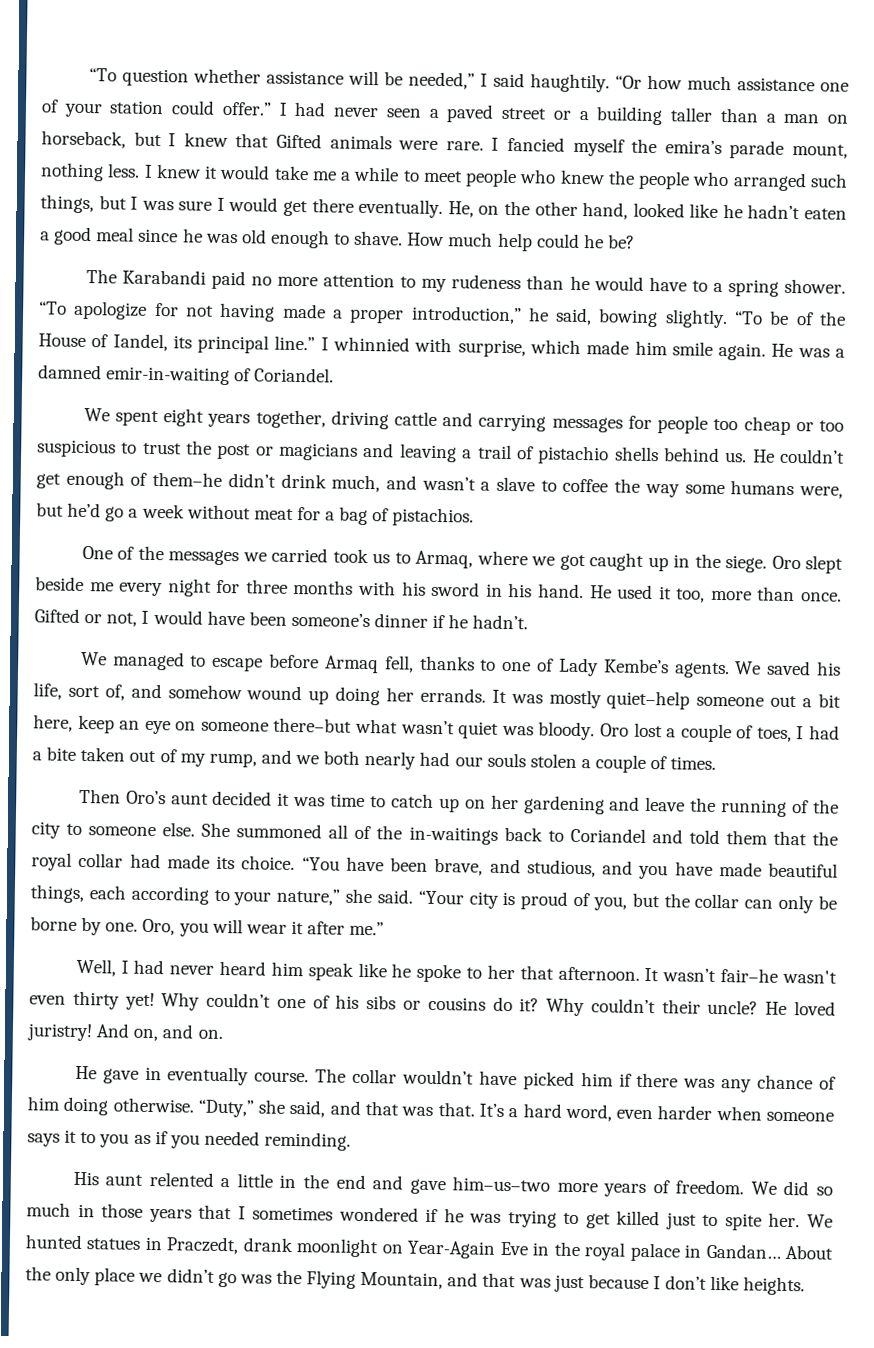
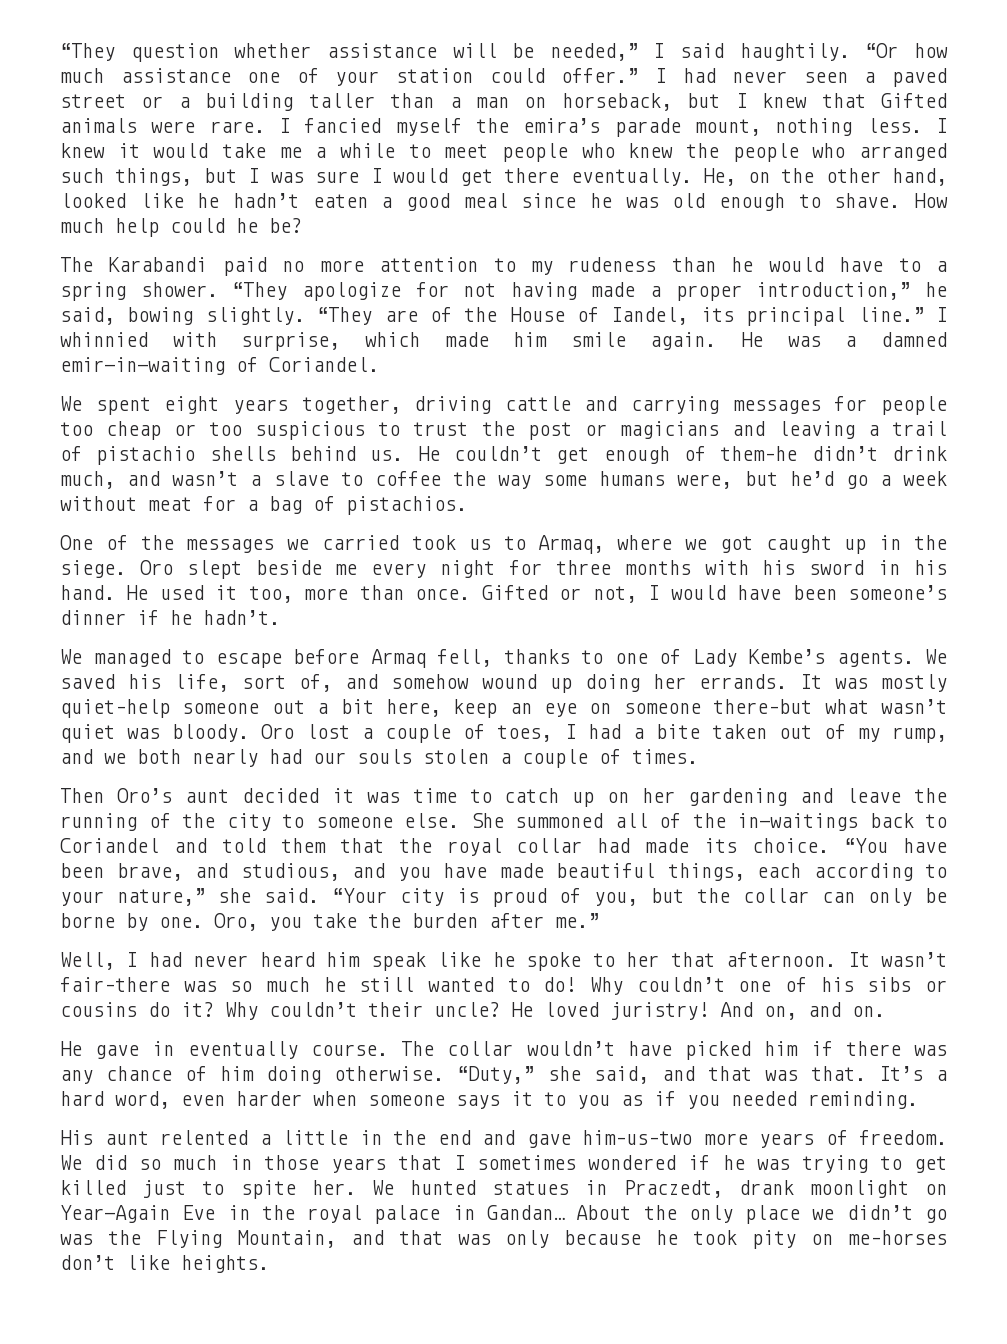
[88,68,117,82] “To -> [60,43,115,61] “They
[39,301,67,315] “To -> [232,282,288,300] “They
[734,310,790,325] “To be -> [317,307,418,325] “They are
[211,918,304,935] will wear it -> [313,913,478,928] take the burden
[720,968,838,984] [29,990,155,1011] fair–he wasn't even thirty yet! -> [60,977,577,992] fair–there was so much he still wanted to do!
[553,1274,661,1293] just because I -> [505,1230,947,1249] only because he took pity on me–horses

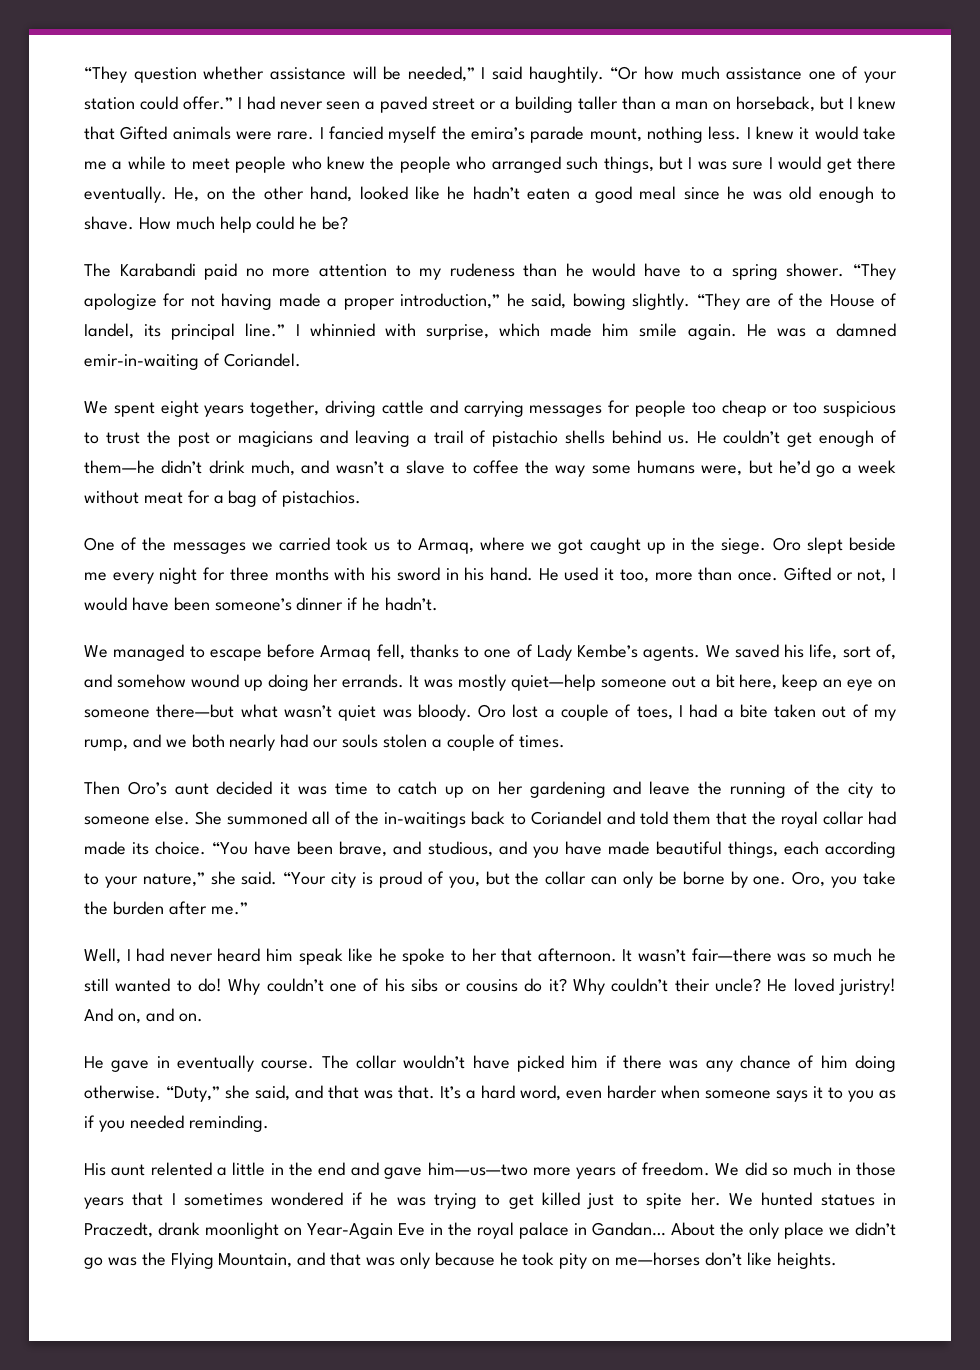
[720,446,798,461] them–he -> [84,460,155,474] them—he
[60,699,170,718] quiet–help -> [510,674,596,691] quiet—help
[713,699,813,714] there–but -> [156,704,235,718] there—but
[60,977,170,992] fair–there -> [691,948,772,962] fair—there
[582,1130,692,1145] him–us–two -> [427,1162,528,1176] him—us—two
[847,1230,947,1245] me–horses -> [615,1252,701,1266] me—horses

